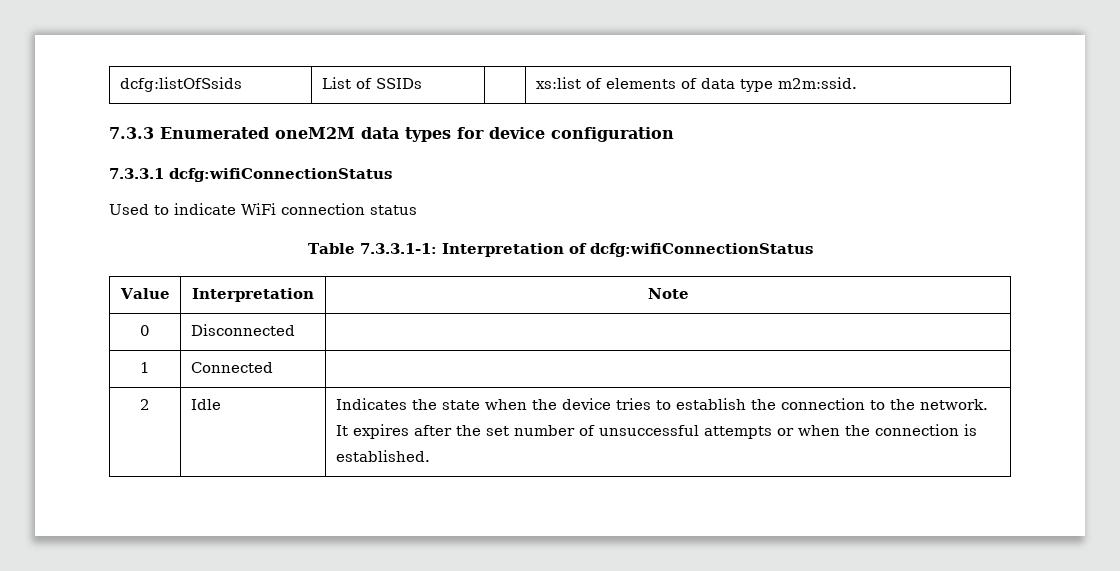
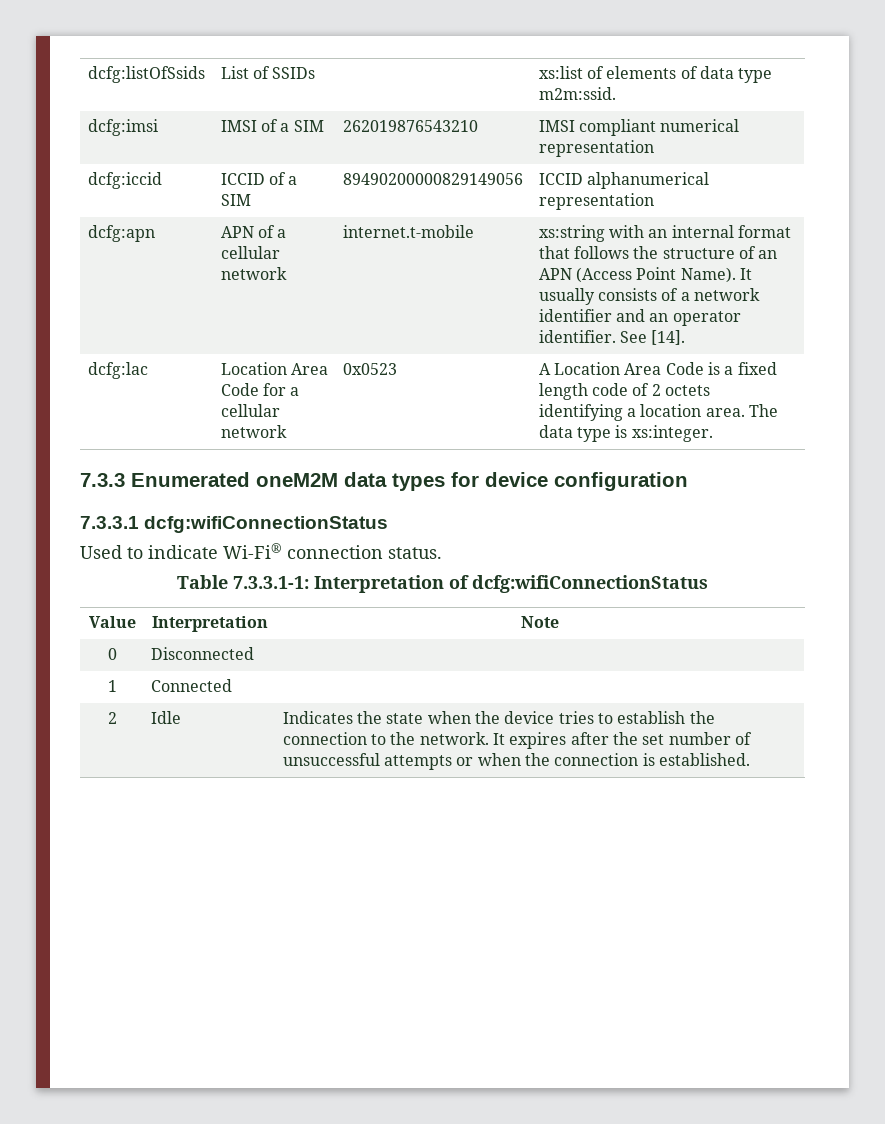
(857, 83) none -> [87,119,158,136] [220,119,324,132] [342,120,478,132] [538,119,740,136] [538,140,654,157] [87,172,162,189] [220,172,298,185] [220,194,251,206] [342,173,523,185] [538,172,710,189] [538,193,654,210] [87,225,155,242] [220,225,287,238] [220,246,280,259] [220,267,287,280] [342,225,474,238] [538,225,792,242] [538,246,778,259] [538,267,753,283] [538,288,761,305] [538,309,741,326] [538,330,686,345] [87,362,148,379] [220,362,329,375] [220,383,300,396] [220,404,280,417] [220,425,287,438] [342,363,397,375] [538,362,777,375] [538,383,711,400] [538,404,779,421] [538,425,713,442] // dcfg:imsi | IMSI of a SIM | 262019876543210 | IMSI compliant numerical representation // dcfg:iccid | ICCID of a SIM | 89490200000829149056 | ICCID alphanumerical representation // dcfg:apn | APN of a cellular network | internet.t-mobile | xs:string with an internal format that follows the structure of an APN (Access Point Name). It usually consists of a network identifier and an operator identifier. See [14]. // dcfg:lac | Location Area Code for a cellular network | 0x0523 | A Location Area Code is a fixed length code of 2 octets identifying a location area. The data type is xs:integer.
[241,203,417,215] WiFi connection status -> [223,543,442,559] Wi-Fi® connection status.

